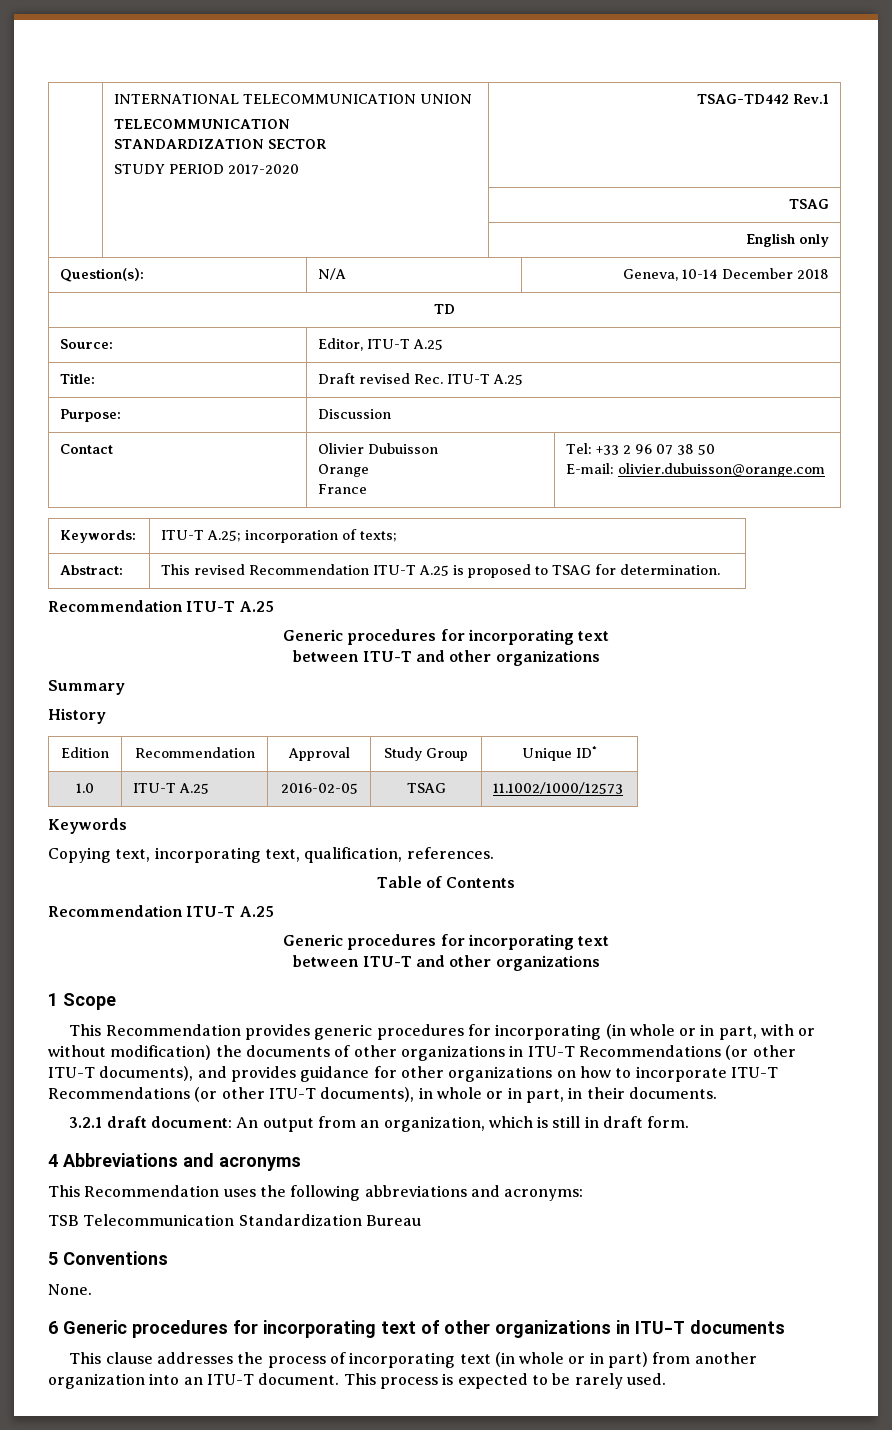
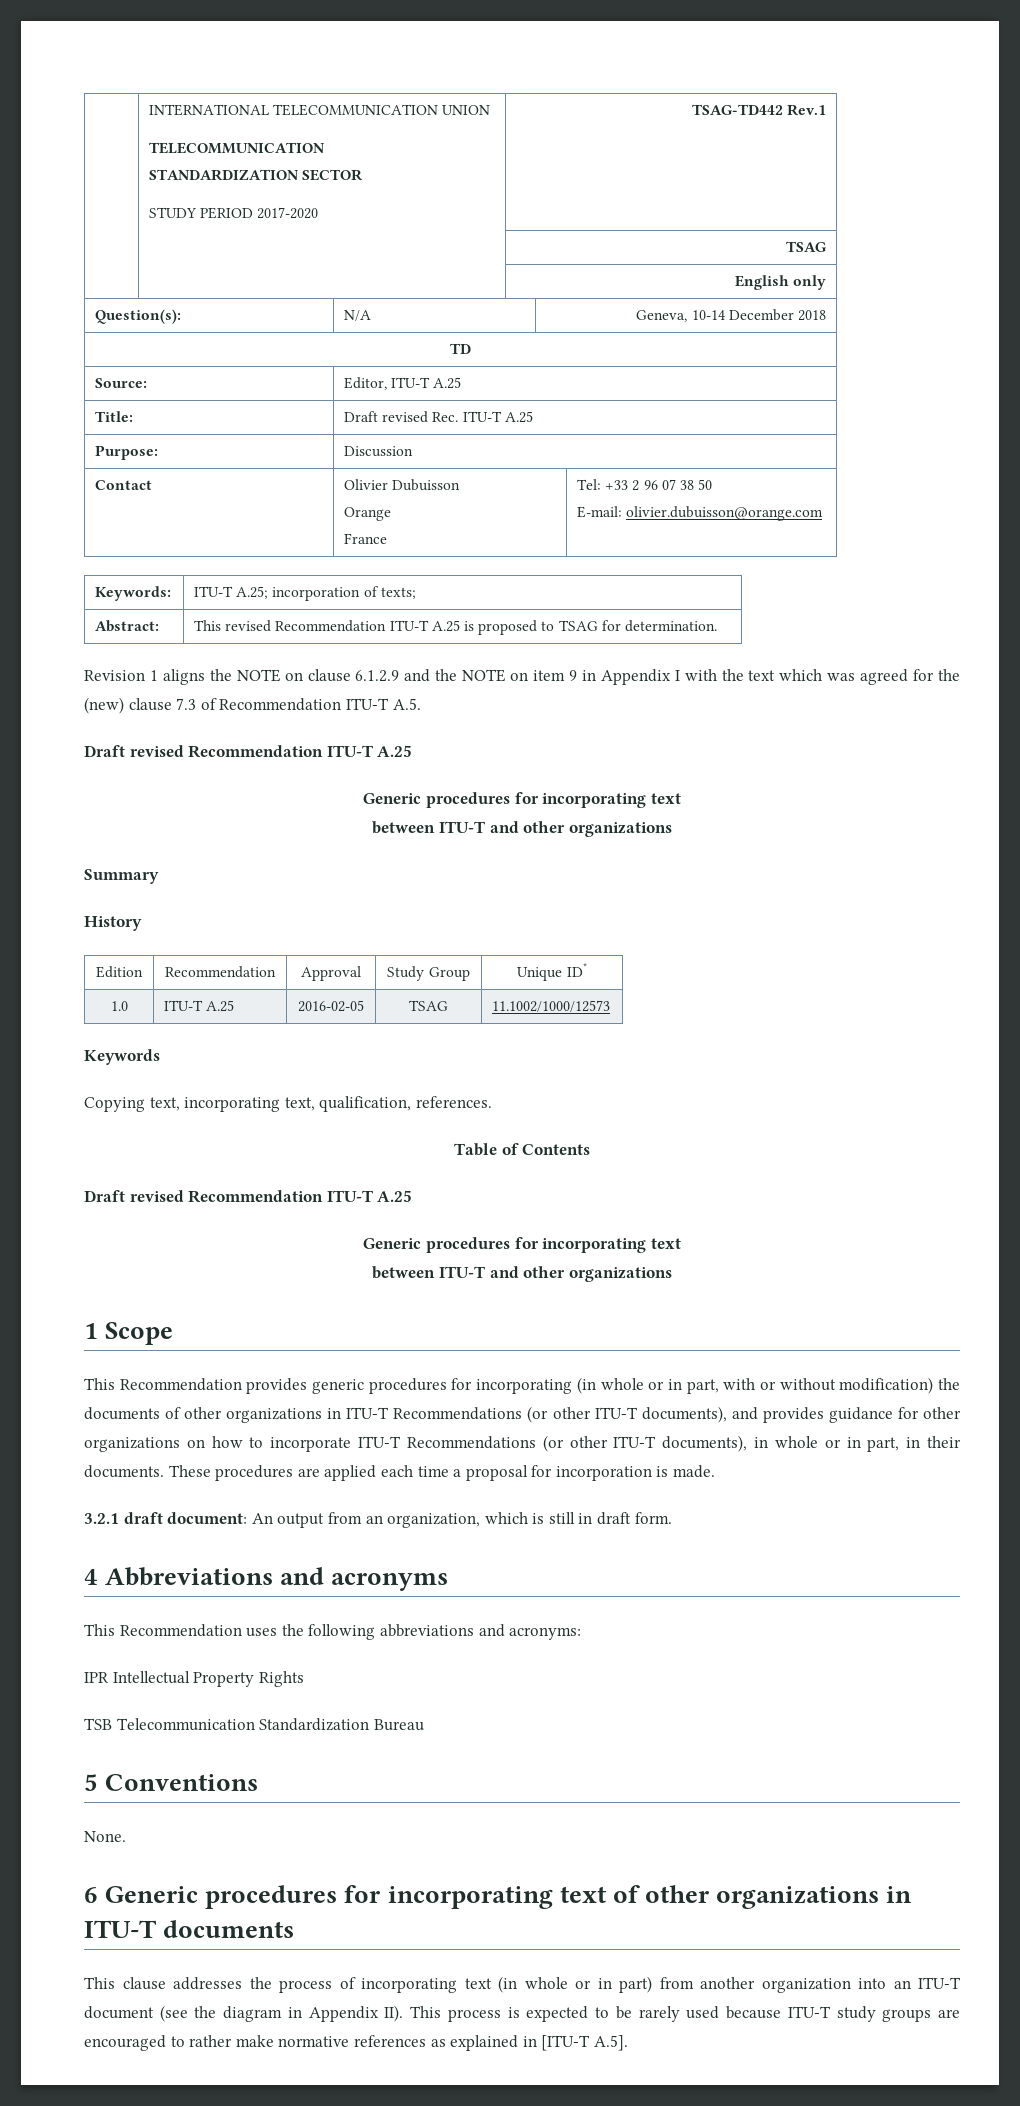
(721, 569) none -> [84,669,960,685] [84,697,421,714] [84,745,184,757] Revision 1 aligns the NOTE on clause 6.1.2.9 and the NOTE on item 9 in Appendix I with the text which was agreed for the (new) clause 7.3 of Recommendation ITU-T A.5. // Draft revised
(516, 882) none -> [84,1190,184,1202] Draft revised
(717, 1093) none -> [168,1465,716,1481] These procedures are applied each time a proposal for incorporation is made.
(584, 1195) none -> [84,1671,304,1687] // IPR Intellectual Property Rights
[258,1373,340,1385] document. -> [84,2005,404,2022] document (see the diagram in Appendix II).
[626,1373,666,1385] used. -> [686,2006,960,2022] [84,2035,628,2051] used because ITU-T study groups are encouraged to rather make normative references as explained in [ITU-T A.5].

